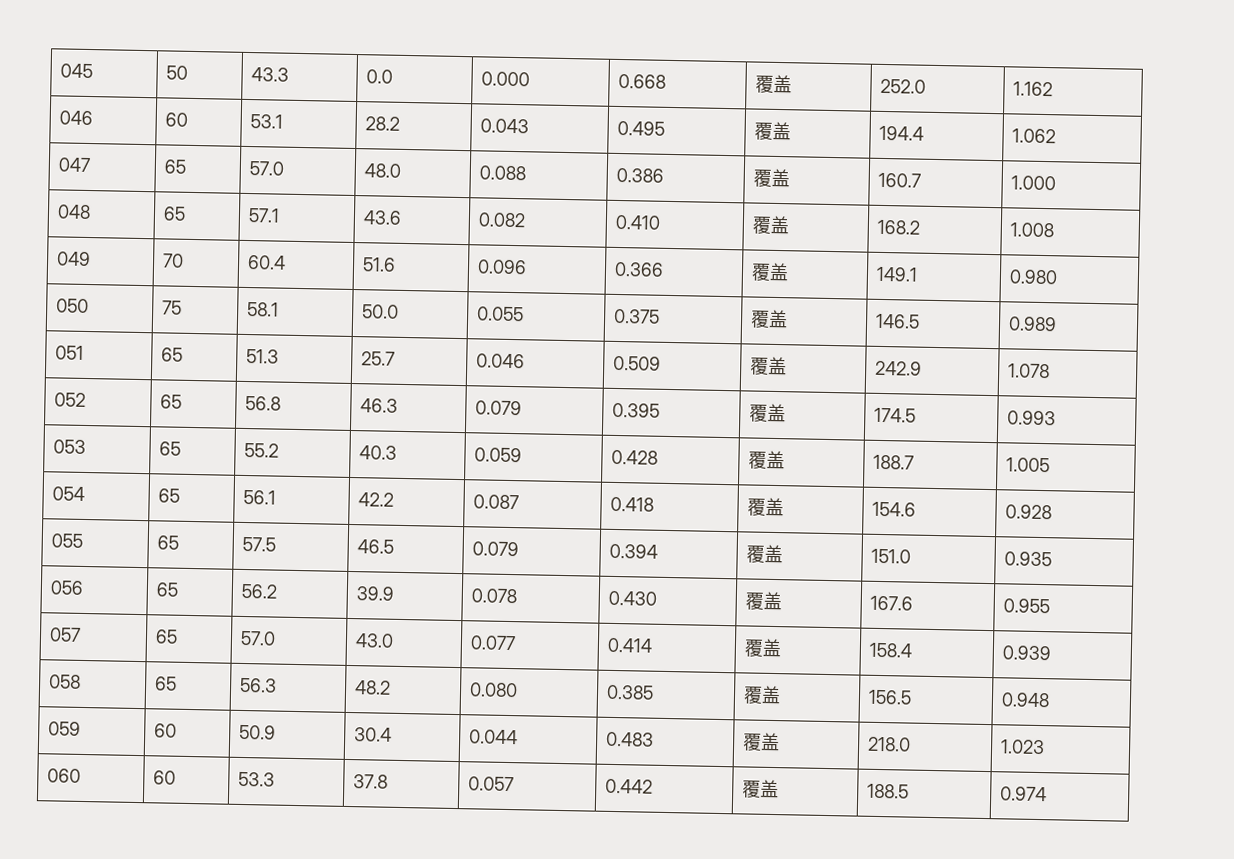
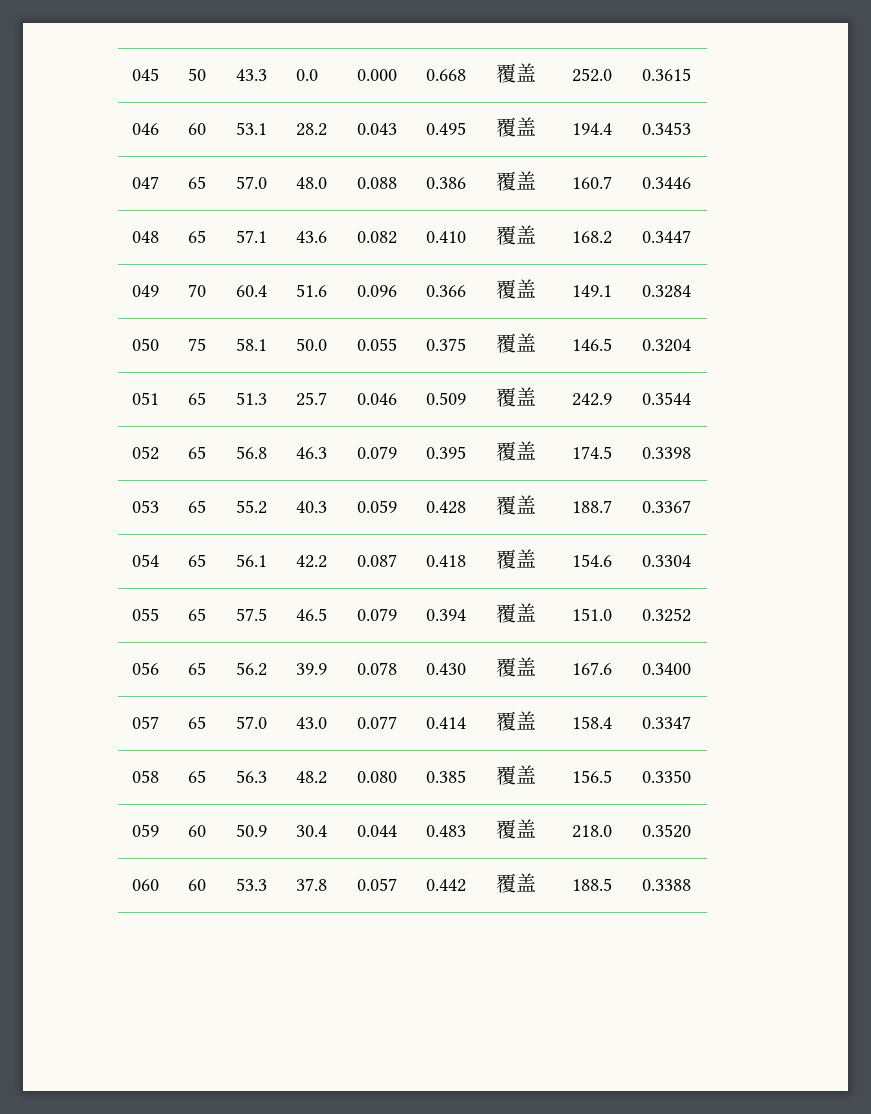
[1012,81,1053,97] 1.162 -> [642,68,692,81] 0.3615
[1011,128,1056,144] 1.062 -> [642,122,692,135] 0.3453
[1010,175,1056,191] 1.000 -> [642,177,692,189] 0.3446
[1009,222,1054,238] 1.008 -> [642,230,692,243] 0.3447
[1008,269,1058,285] 0.980 -> [642,285,692,298] 0.3284
[1007,316,1057,332] 0.989 -> [642,339,692,352] 0.3204
[1007,363,1050,379] 1.078 -> [642,392,692,405] 0.3544
[1006,410,1056,426] 0.993 -> [642,447,692,459] 0.3398
[1005,457,1050,473] 1.005 -> [642,500,692,513] 0.3367
[1004,504,1052,520] 0.928 -> [642,555,692,567] 0.3304
[1003,551,1052,567] 0.935 -> [642,608,692,622] 0.3252
[1002,598,1050,614] 0.955 -> [642,663,692,675] 0.3400
[1001,645,1051,661] 0.939 -> [642,716,692,729] 0.3347
[1000,692,1050,708] 0.948 -> [642,770,692,783] 0.3350
[999,739,1045,755] 1.023 -> [642,824,692,838] 0.3520
[999,786,1047,802] 0.974 -> [642,879,692,891] 0.3388

